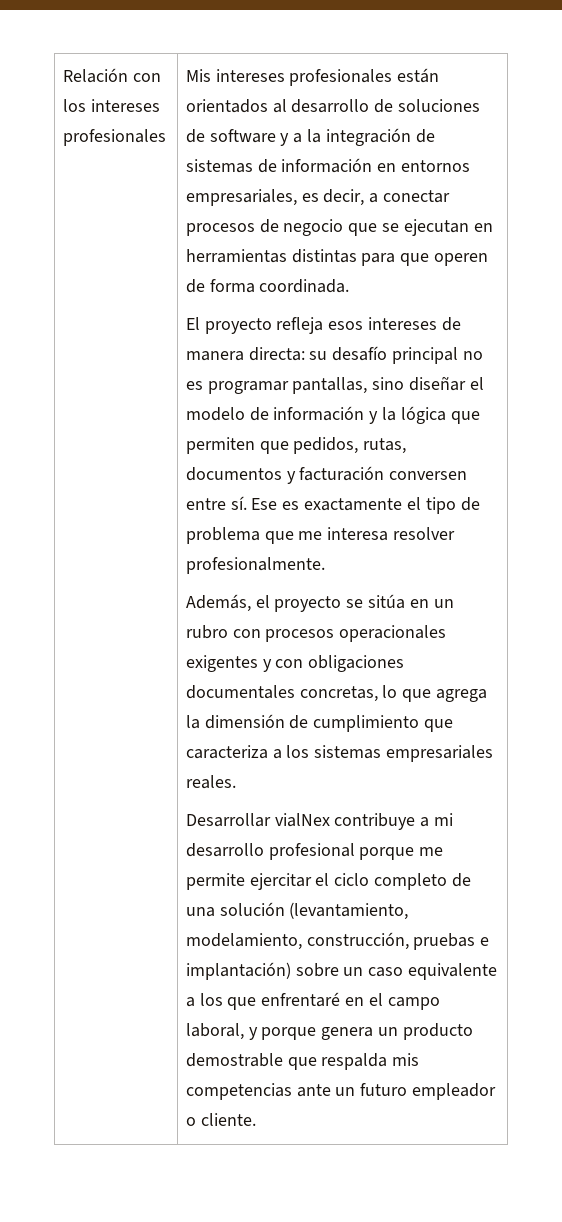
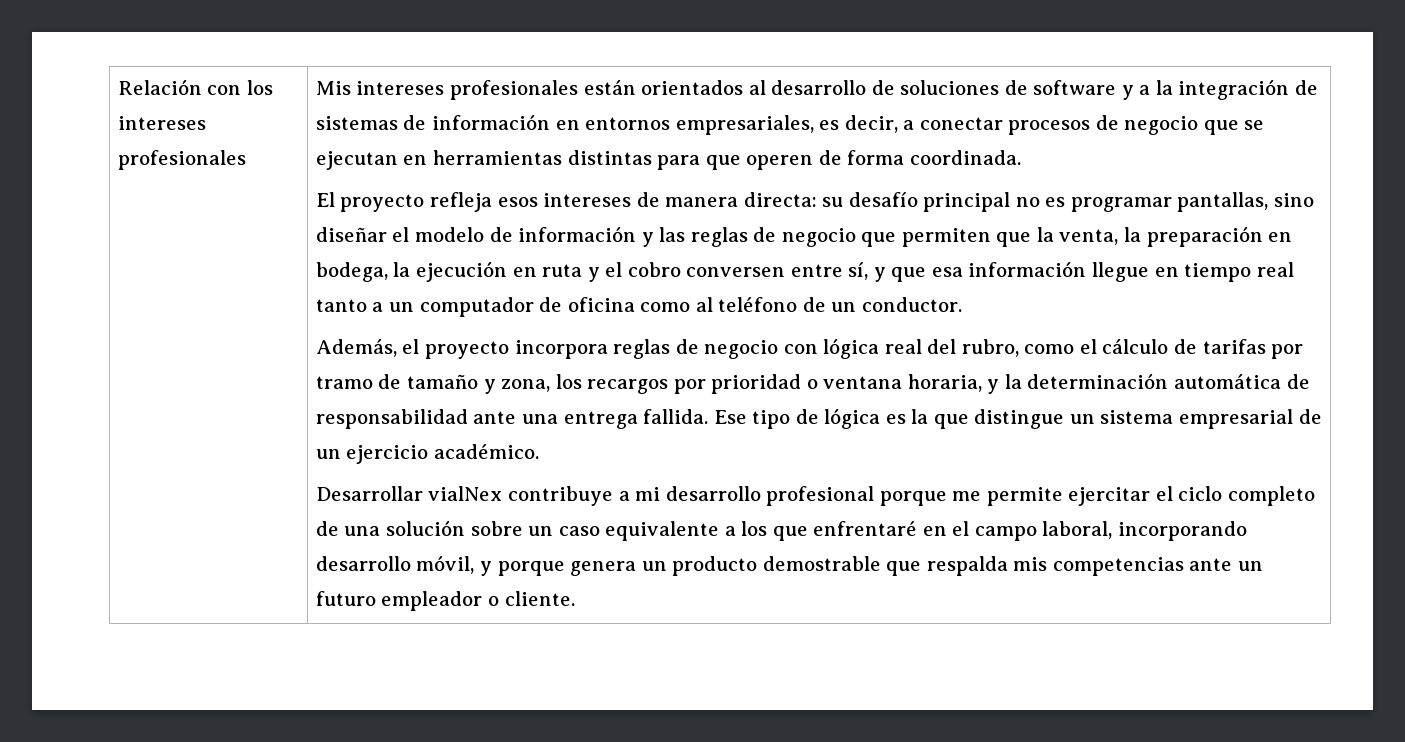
[382,406,480,424] [185,437,407,454] [185,466,468,484] [185,496,480,514] [185,527,456,544] [185,557,325,574] [185,594,454,612] [185,625,447,642] [185,655,405,672] [185,685,488,702] [185,714,454,732] [185,745,494,762] [185,775,236,789] la lógica que permiten que pedidos, rutas, documentos y facturación conversen entre sí. Ese es exactamente el tipo de problema que me interesa resolver profesionalmente. // Además, el proyecto se sitúa en un rubro con procesos operacionales exigentes y con obligaciones documentales concretas, lo que agrega la dimensión de cumplimiento que caracteriza a los sistemas empresariales reales. -> [659,226,1293,247] [315,261,1294,282] [315,297,962,317] [315,338,1304,359] [315,373,1310,394] [315,408,1322,429] [315,444,540,464] las reglas de negocio que permiten que la venta, la preparación en bodega, la ejecución en ruta y el cobro conversen entre sí, y que esa información llegue en tiempo real tanto a un computador de oficina como al teléfono de un conductor. // Además, el proyecto incorpora reglas de negocio con lógica real del rubro, como el cálculo de tarifas por tramo de tamaño y zona, los recargos por prioridad o ventana horaria, y la determinación automática de responsabilidad ante una entrega fallida. Ese tipo de lógica es la que distingue un sistema empresarial de un ejercicio académico.
[289,902,409,920] [185,932,490,950] [185,962,291,980] (levantamiento, modelamiento, construcción, pruebas e implantación) -> (466, 528) none
(244, 1031) none -> [1117,521,1247,541] [315,555,475,574] incorporando desarrollo móvil,

